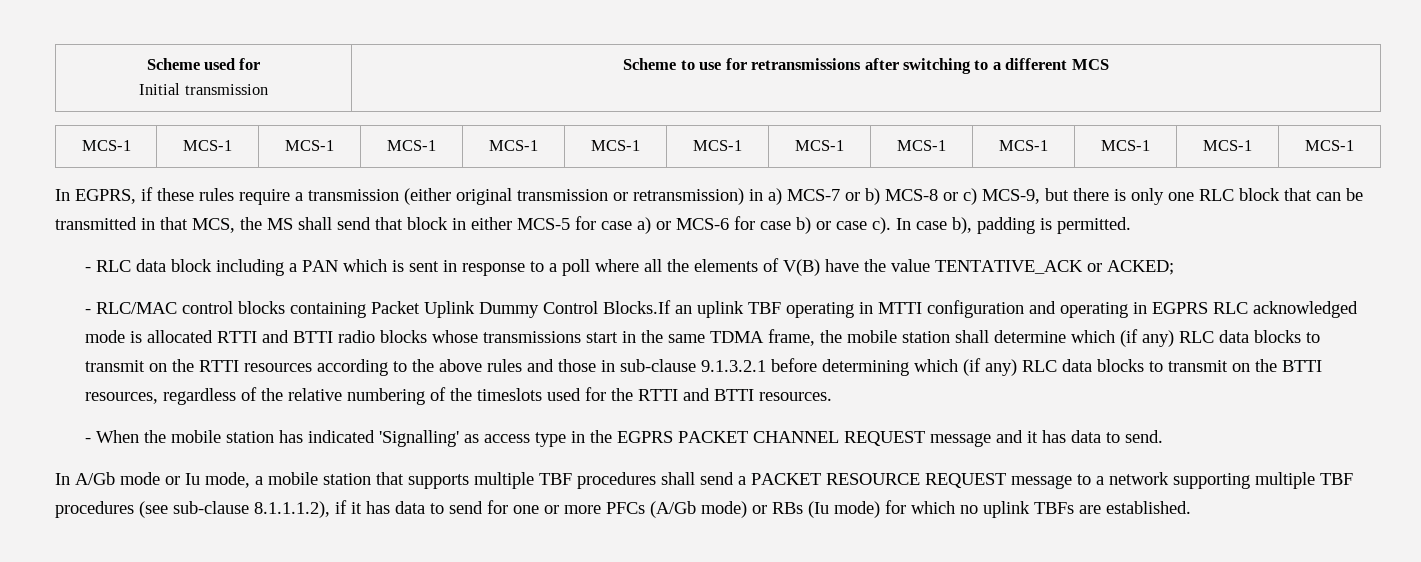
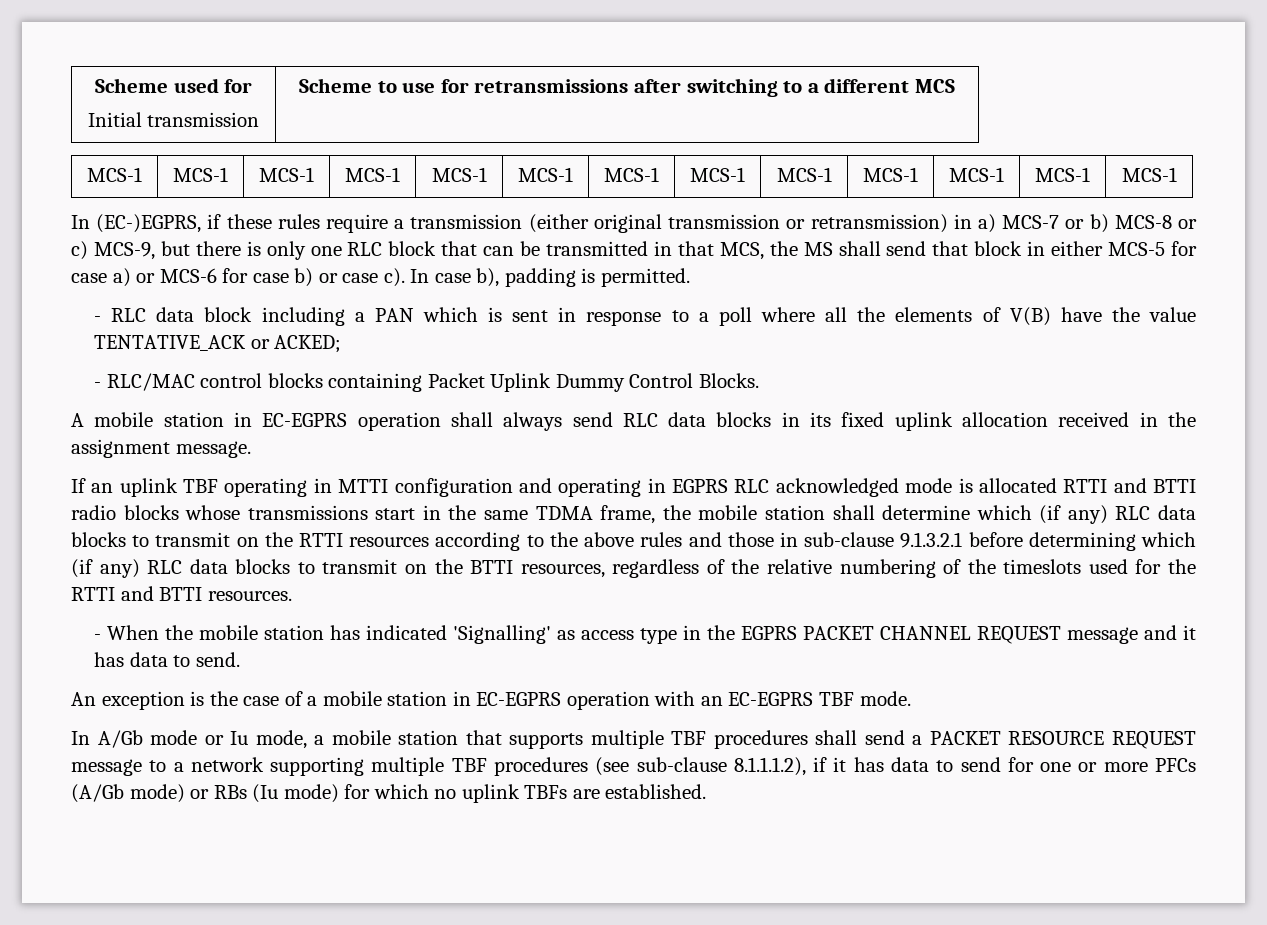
[75,189,136,204] EGPRS, -> [96,214,202,233] (EC-)EGPRS,
[603,300,672,314] Blocks.If -> [698,373,759,388] [71,412,1196,431] [71,439,251,458] [71,478,86,493] Blocks. // A mobile station in EC-EGPRS operation shall always send RLC data blocks in its fixed uplink allocation received in the assignment message. // If
(1164, 436) none -> [71,691,911,710] // An exception is the case of a mobile station in EC-EGPRS operation with an EC-EGPRS TBF mode.

